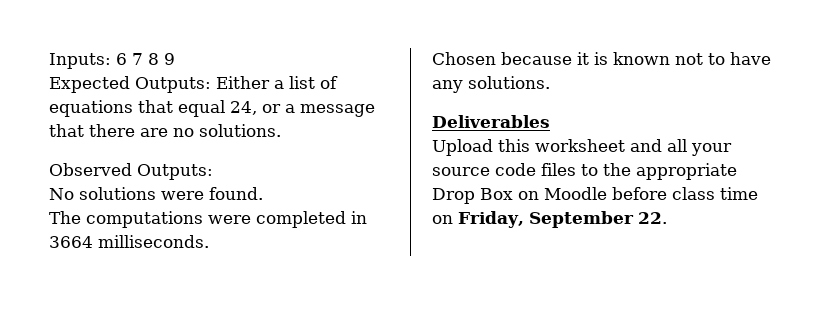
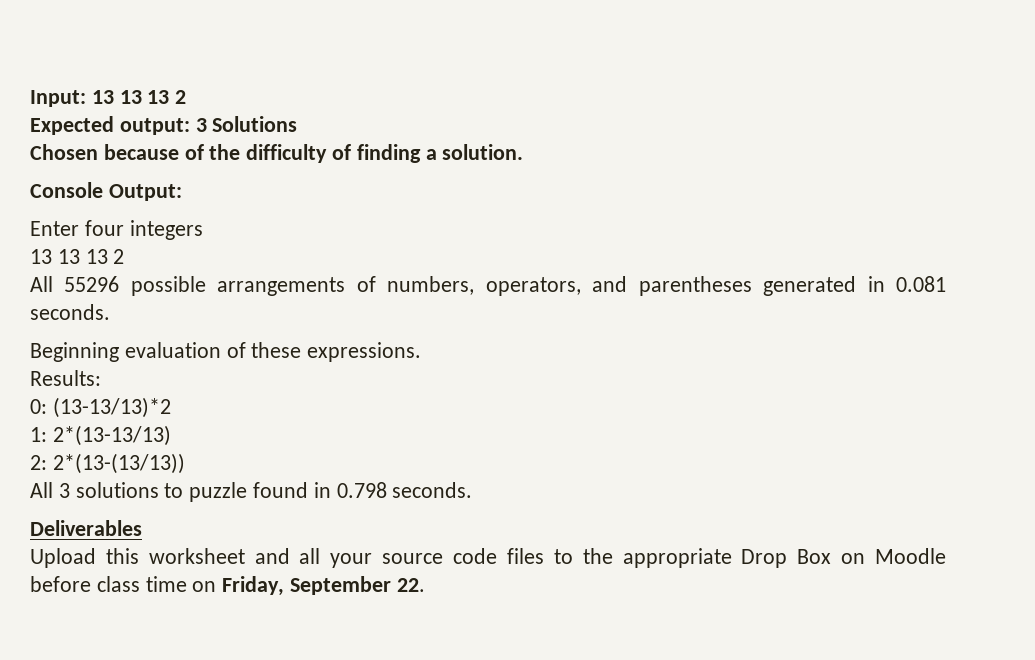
[49,53,175,69] [49,76,338,93] [49,100,375,117] [49,124,281,137] [49,163,213,180] [49,187,263,200] [49,211,367,228] [49,235,209,248] [432,52,771,65] [432,76,550,93] Inputs: 6 7 8 9 // Expected Outputs: Either a list of equations that equal 24, or a message that there are no solutions. // Observed Outputs: // No solutions were found. // The computations were completed in 3664 milliseconds. // Chosen because it is known not to have any solutions. -> [30,90,187,107] [30,116,298,135] [30,144,524,163] [30,182,182,201] [30,220,203,240] [30,249,125,264] [30,276,947,296] [30,304,110,320] [30,342,422,362] [30,370,101,386] [30,397,171,418] [30,425,171,446] [30,453,185,474] [30,482,473,502] Input: 13 13 13 2 // Expected output: 3 Solutions // Chosen because of the difficulty of finding a solution. // Console Output: // Enter four integers // 13 13 13 2 // All 55296 possible arrangements of numbers, operators, and parentheses generated in 0.081 seconds. // Beginning evaluation of these expressions. // Results: // 0: (13-13/13)*2 // 1: 2*(13-13/13) // 2: 2*(13-(13/13)) // All 3 solutions to puzzle found in 0.798 seconds.

